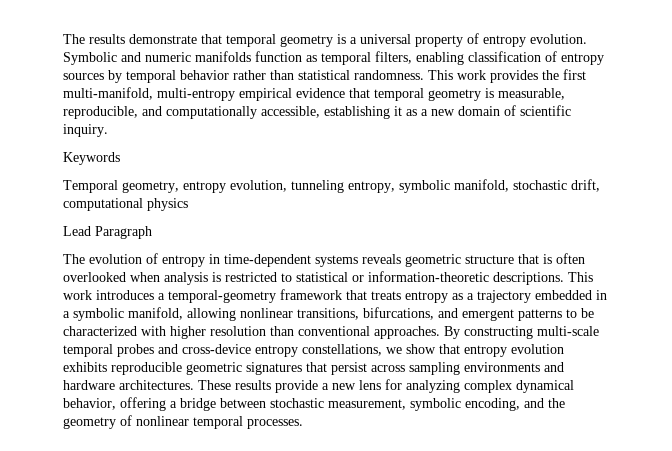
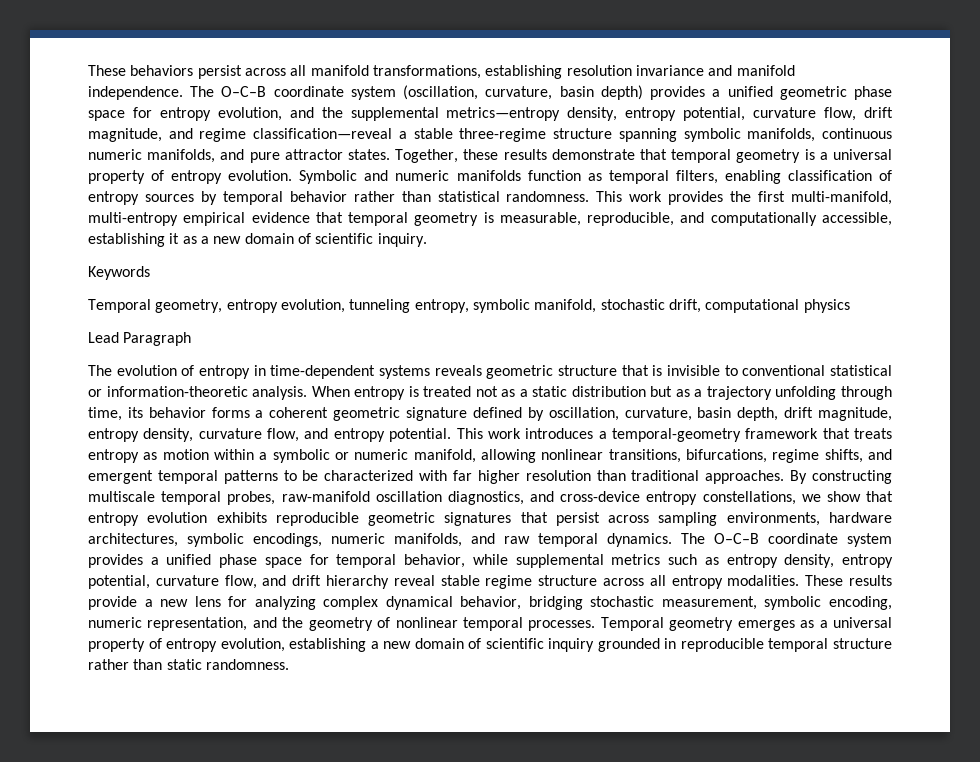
[63,34,85,44] The -> [88,65,795,79] [88,85,893,100] [88,107,893,121] [88,128,893,142] [88,149,499,163] These behaviors persist across all manifold transformations, establishing resolution invariance and manifold independence. The O–C–B coordinate system (oscillation, curvature, basin depth) provides a unified geometric phase space for entropy evolution, and the supplemental metrics—entropy density, entropy potential, curvature flow, drift magnitude, and regime classification—reveal a stable three-regime structure spanning symbolic manifolds, continuous numeric manifolds, and pure attractor states. Together, these
[556,253,585,264] [63,271,564,285] often overlooked when analysis is restricted to statistical or information-theoretic descriptions. -> [666,365,892,376] [88,386,893,400] [88,407,893,421] [88,428,452,442] invisible to conventional statistical or information-theoretic analysis. When entropy is treated not as a static distribution but as a trajectory unfolding through time, its behavior forms a coherent geometric signature defined by oscillation, curvature, basin depth, drift magnitude, entropy density, curvature flow, and entropy potential.
[467,290,607,303] [63,308,124,321] a trajectory embedded in a symbolic -> [162,449,409,463] motion within a symbolic or numeric
(434, 313) none -> [772,449,863,463] regime shifts,
(514, 315) none -> [157,470,218,484] temporal
(166, 331) none -> [453,470,472,481] far
[298,326,370,336] conventional -> [631,470,700,481] traditional
[537,326,599,336] [63,344,154,357] multi-scale temporal probes -> [88,491,524,505] multiscale temporal probes, raw-manifold oscillation diagnostics,
[464,362,564,372] [63,380,194,390] environments and hardware architectures. -> [726,512,892,526] [88,533,892,547] [88,554,894,568] [88,575,800,589] environments, hardware architectures, symbolic encodings, numeric manifolds, and raw temporal dynamics. The O–C–B coordinate system provides a unified phase space for temporal behavior, while supplemental metrics such as entropy density, entropy potential, curvature flow, and drift hierarchy reveal stable regime structure across all entropy modalities.
[120,397,266,411] offering a bridge between -> [528,596,583,610] bridging
(520, 404) none -> [88,617,248,631] numeric representation,
(303, 424) none -> [600,617,893,631] [88,638,892,652] [88,659,289,670] Temporal geometry emerges as a universal property of entropy evolution, establishing a new domain of scientific inquiry grounded in reproducible temporal structure rather than static randomness.

